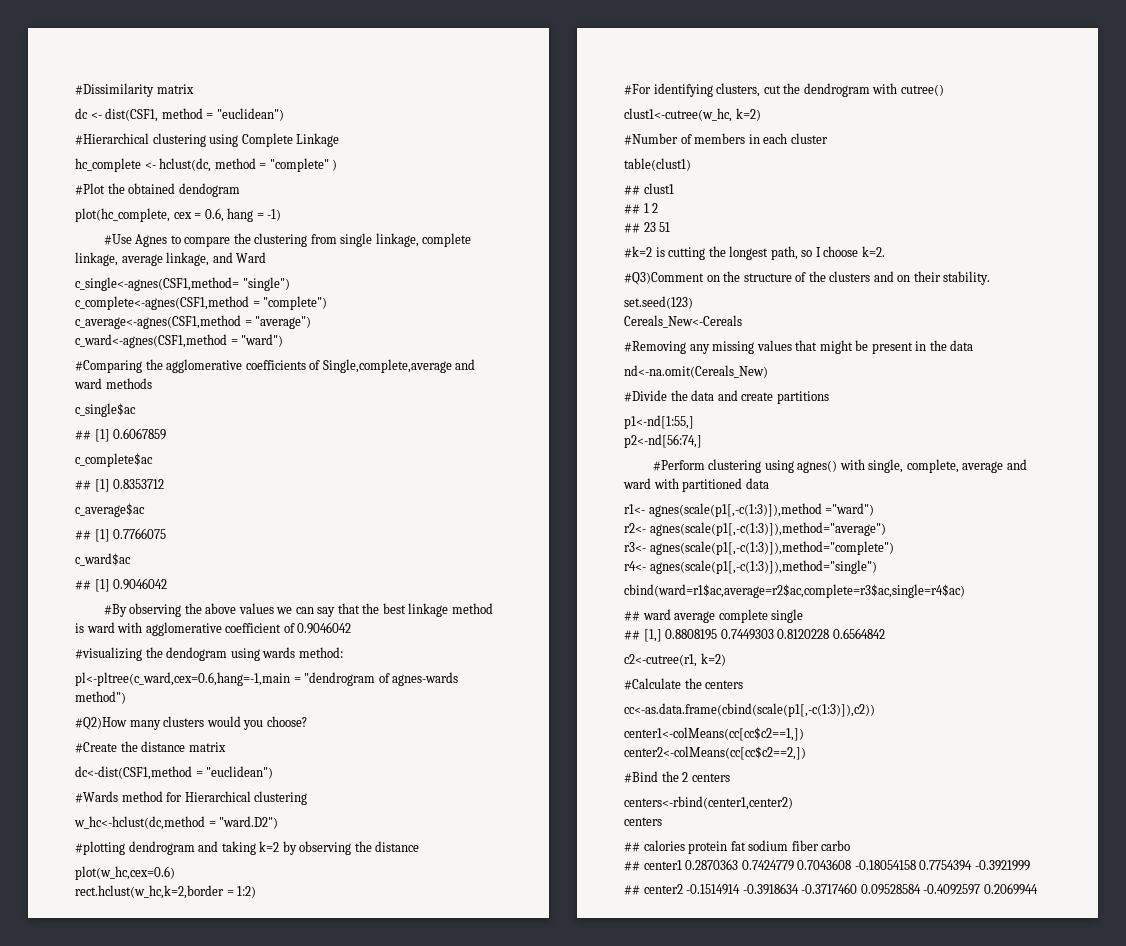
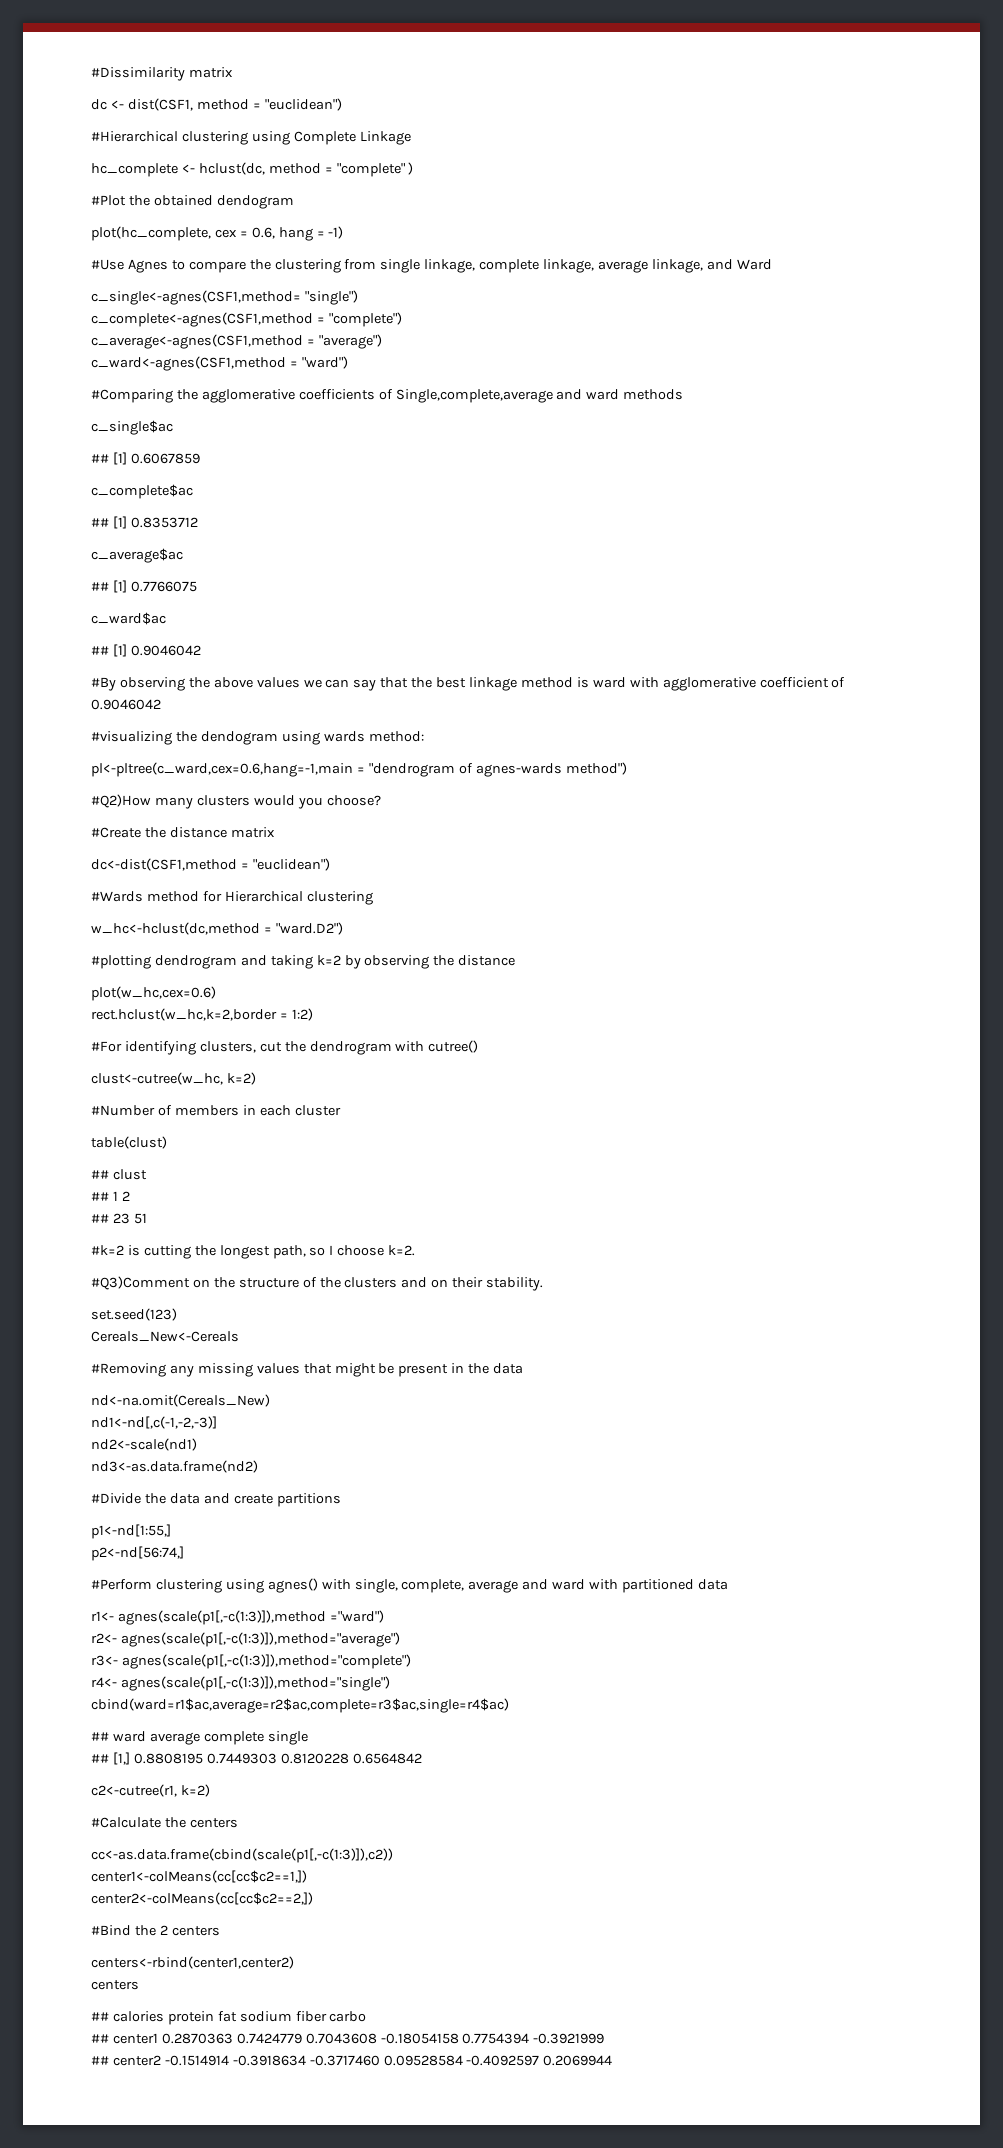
[624,108,732,122] clust1<-cutree(w_hc, -> [91,1072,223,1085] clust<-cutree(w_hc,
[624,158,691,171] [624,183,674,195] table(clust1) // ## clust1 -> [91,1136,167,1149] [91,1169,147,1180] table(clust) // ## clust
(768, 371) none -> [91,1416,217,1429] [91,1438,197,1451] [91,1460,258,1473] // nd1<-nd[,c(-1,-2,-3)] // nd2<-scale(nd1) // nd3<-as.data.frame(nd2)

